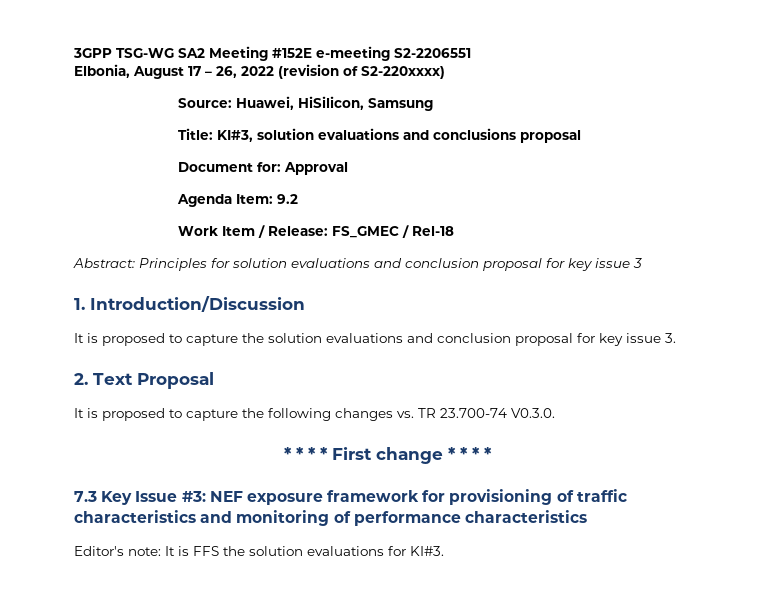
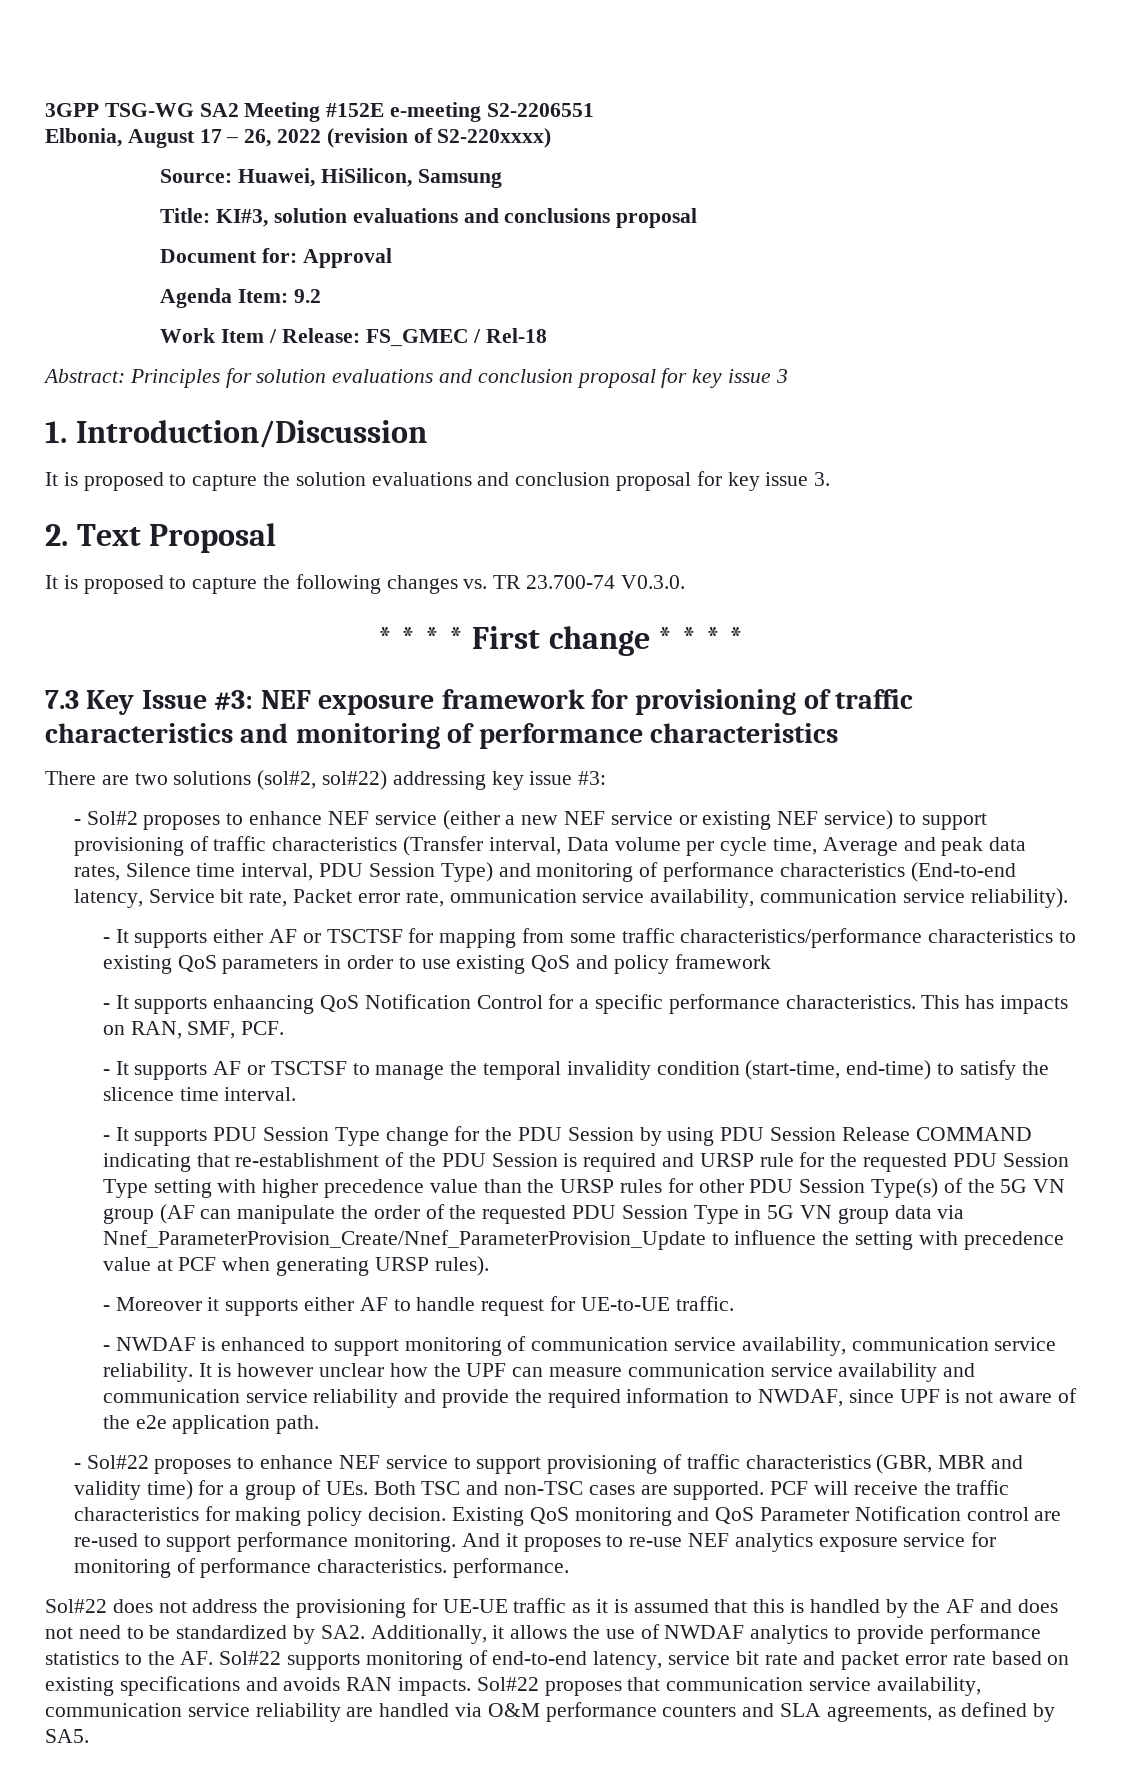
[74,546,444,556] Editor's note: It is FFS the solution evaluations for KI#3. -> [45,770,607,790] [73,810,987,830] [73,836,1027,856] [73,862,1016,882] [73,888,1068,908] [102,928,1076,948] [102,954,771,974] [102,994,1068,1014] [102,1021,285,1039] [102,1060,1049,1080] [102,1087,297,1101] [102,1126,1032,1146] [102,1152,1069,1172] [102,1178,1066,1198] [102,1204,965,1224] [102,1230,1064,1250] [102,1256,489,1276] [102,1296,734,1316] [102,1336,1057,1356] [102,1363,976,1382] [102,1388,1077,1408] [102,1415,320,1434] [73,1454,1023,1474] [73,1480,1010,1500] [73,1506,1062,1526] [73,1532,997,1552] [73,1558,570,1578] [45,1598,1058,1618] [45,1624,1041,1644] [45,1650,1070,1670] [45,1676,981,1696] [45,1702,1056,1722] [45,1729,89,1743] There are two solutions (sol#2, sol#22) addressing key issue #3: // - Sol#2 proposes to enhance NEF service (either a new NEF service or existing NEF service) to support provisioning of traffic characteristics (Transfer interval, Data volume per cycle time, Average and peak data rates, Silence time interval, PDU Session Type) and monitoring of performance characteristics (End-to-end latency, Service bit rate, Packet error rate, ommunication service availability, communication service reliability). // - It supports either AF or TSCTSF for mapping from some traffic characteristics/performance characteristics to existing QoS parameters in order to use existing QoS and policy framework // - It supports enhaancing QoS Notification Control for a specific performance characteristics. This has impacts on RAN, SMF, PCF. // - It supports AF or TSCTSF to manage the temporal invalidity condition (start-time, end-time) to satisfy the slicence time interval. // - It supports PDU Session Type change for the PDU Session by using PDU Session Release COMMAND indicating that re-establishment of the PDU Session is required and URSP rule for the requested PDU Session Type setting with higher precedence value than the URSP rules for other PDU Session Type(s) of the 5G VN group (AF can manipulate the order of the requested PDU Session Type in 5G VN group data via Nnef_ParameterProvision_Create/Nnef_ParameterProvision_Update to influence the setting with precedence value at PCF when generating URSP rules). // - Moreover it supports either AF to handle request for UE-to-UE traffic. // - NWDAF is enhanced to support monitoring of communication service availability, communication service reliability. It is however unclear how the UPF can measure communication service availability and communication service reliability and provide the required information to NWDAF, since UPF is not aware of the e2e application path. // - Sol#22 proposes to enhance NEF service to support provisioning of traffic characteristics (GBR, MBR and validity time) for a group of UEs. Both TSC and non-TSC cases are supported. PCF will receive the traffic characteristics for making policy decision. Existing QoS monitoring and QoS Parameter Notification control are re-used to support performance monitoring. And it proposes to re-use NEF analytics exposure service for monitoring of performance characteristics. performance. // Sol#22 does not address the provisioning for UE-UE traffic as it is assumed that this is handled by the AF and does not need to be standardized by SA2. Additionally, it allows the use of NWDAF analytics to provide performance statistics to the AF. Sol#22 supports monitoring of end-to-end latency, service bit rate and packet error rate based on existing specifications and avoids RAN impacts. Sol#22 proposes that communication service availability, communication service reliability are handled via O&M performance counters and SLA agreements, as defined by SA5.

